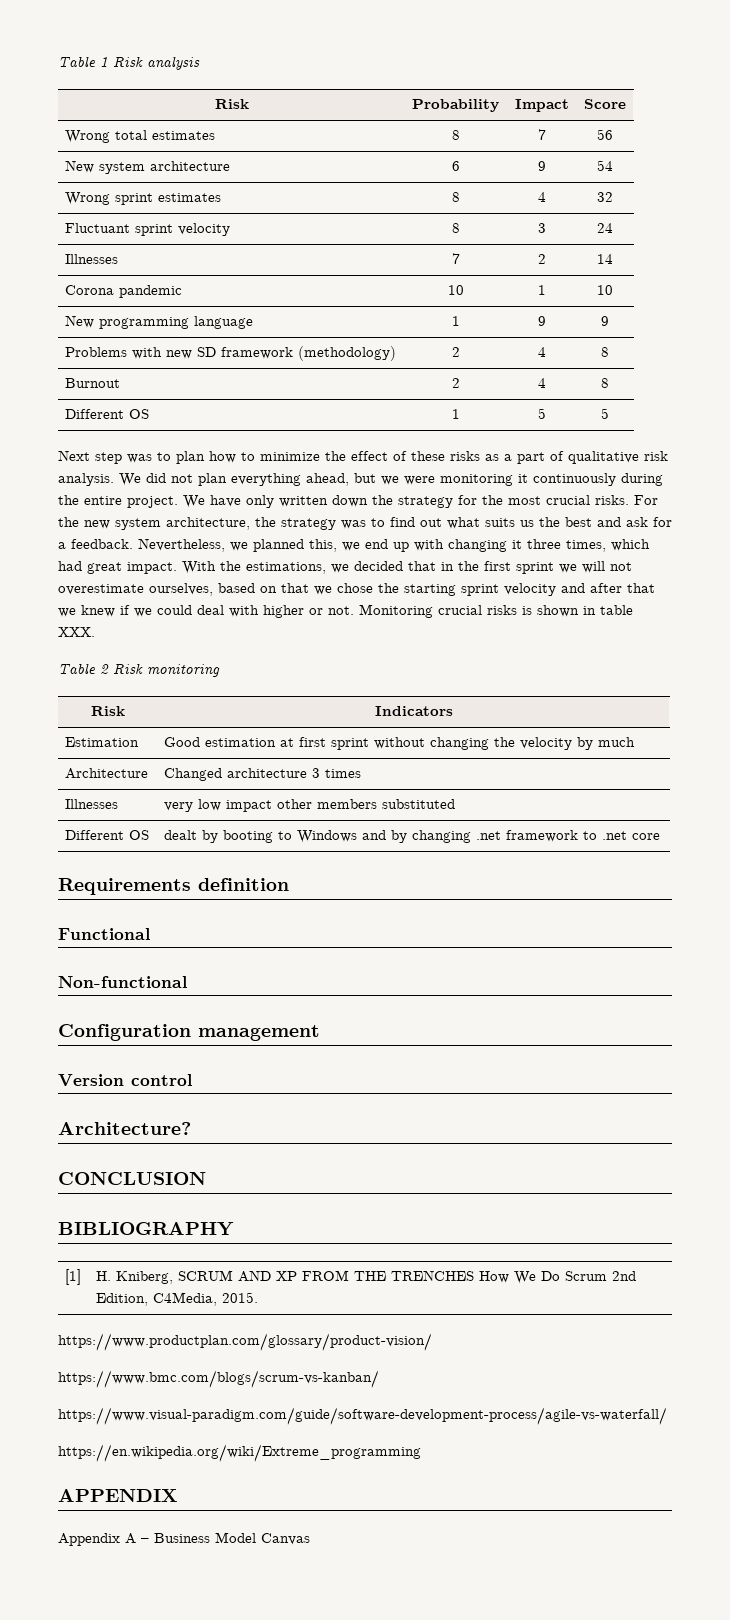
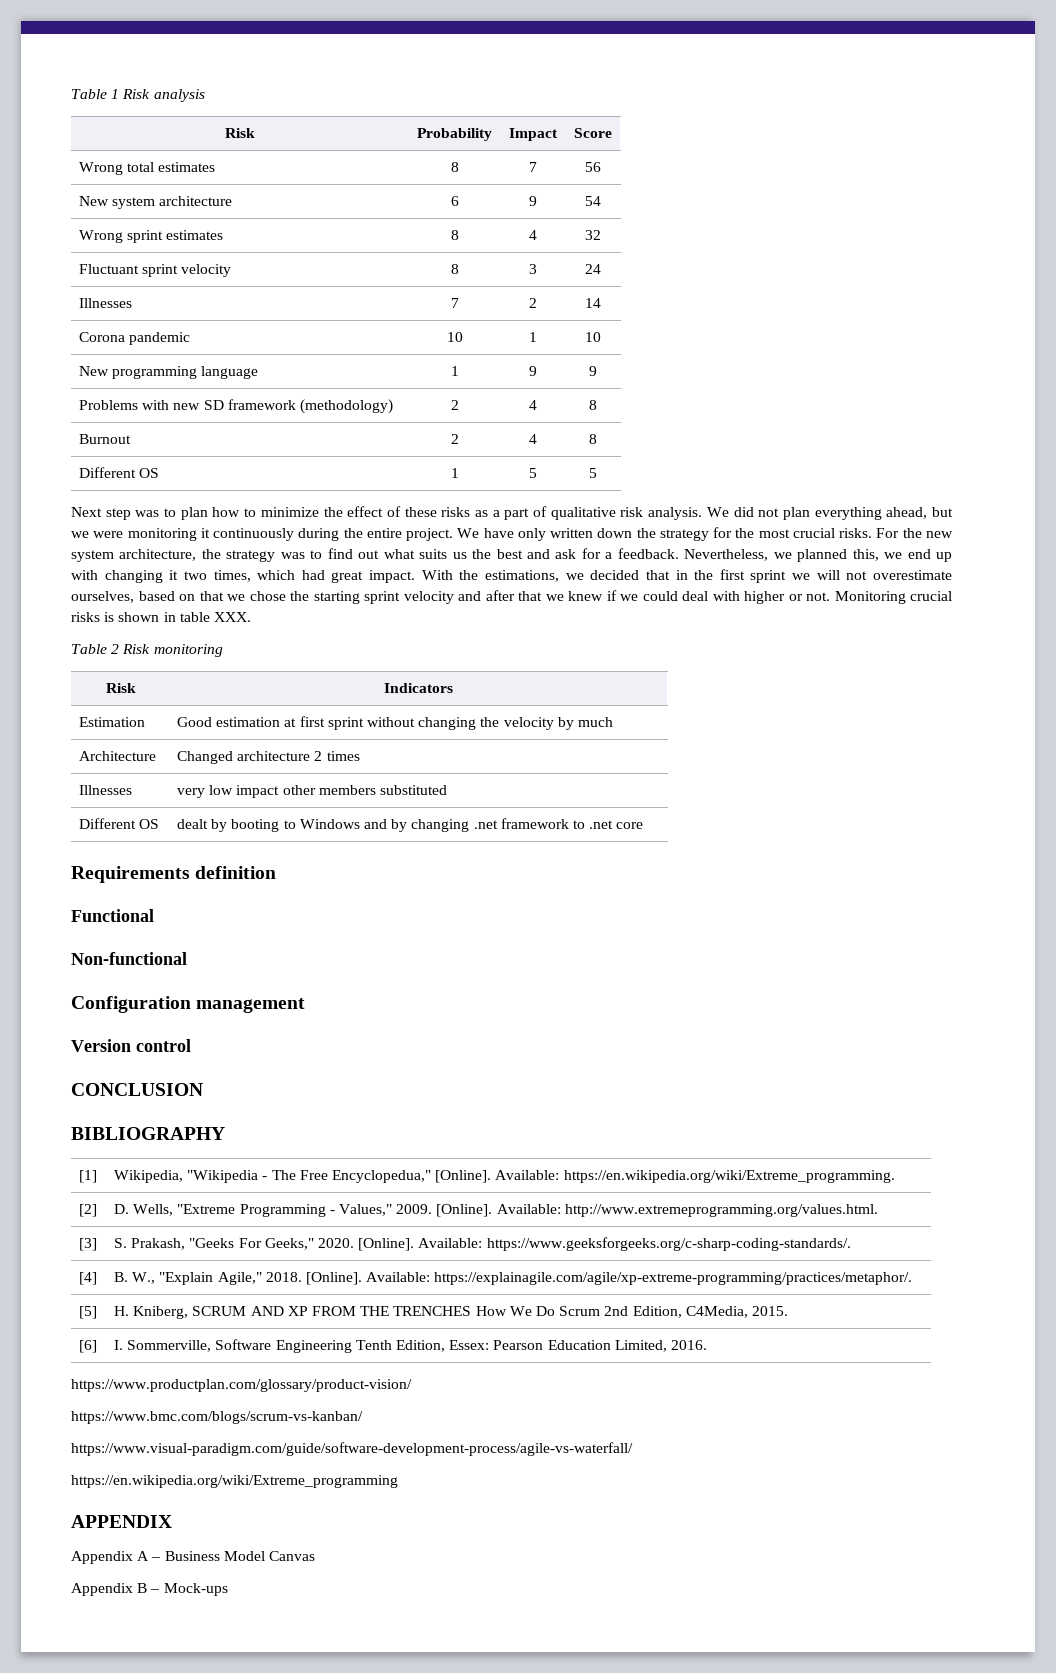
[527,539,561,549] three -> [183,571,207,580] two
[312,768,321,778] 3 -> [314,751,323,761] 2
[58,1122,191,1135] // Architecture? -> (191, 1045) none
(82, 1277) none -> [114,1170,895,1183] [79,1204,98,1217] [114,1204,878,1217] [79,1238,98,1251] [114,1237,851,1251] [79,1272,98,1285] [114,1272,913,1285] [79,1306,98,1319] | Wikipedia, "Wikipedia - The Free Encyclopedua," [Online]. Available: https://en.wikipedia.org/wiki/Extreme_programming. // [2] | D. Wells, "Extreme Programming - Values," 2009. [Online]. Available: http://www.extremeprogramming.org/values.html. // [3] | S. Prakash, "Geeks For Geeks," 2020. [Online]. Available: https://www.geeksforgeeks.org/c-sharp-coding-standards/. // [4] | B. W., "Explain Agile," 2018. [Online]. Available: https://explainagile.com/agile/xp-extreme-programming/practices/metaphor/. // [5]
(259, 1297) none -> [79,1340,98,1353] [114,1339,707,1353] // [6] | I. Sommerville, Software Engineering Tenth Edition, Essex: Pearson Education Limited, 2016.
(310, 1539) none -> [71,1583,228,1596] // Appendix B – Mock-ups

